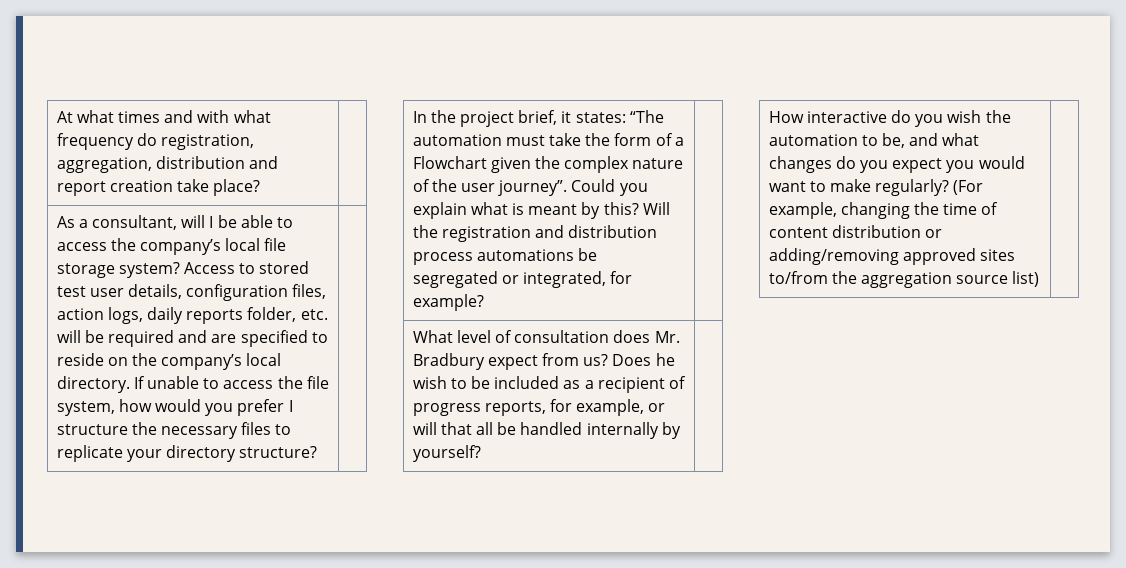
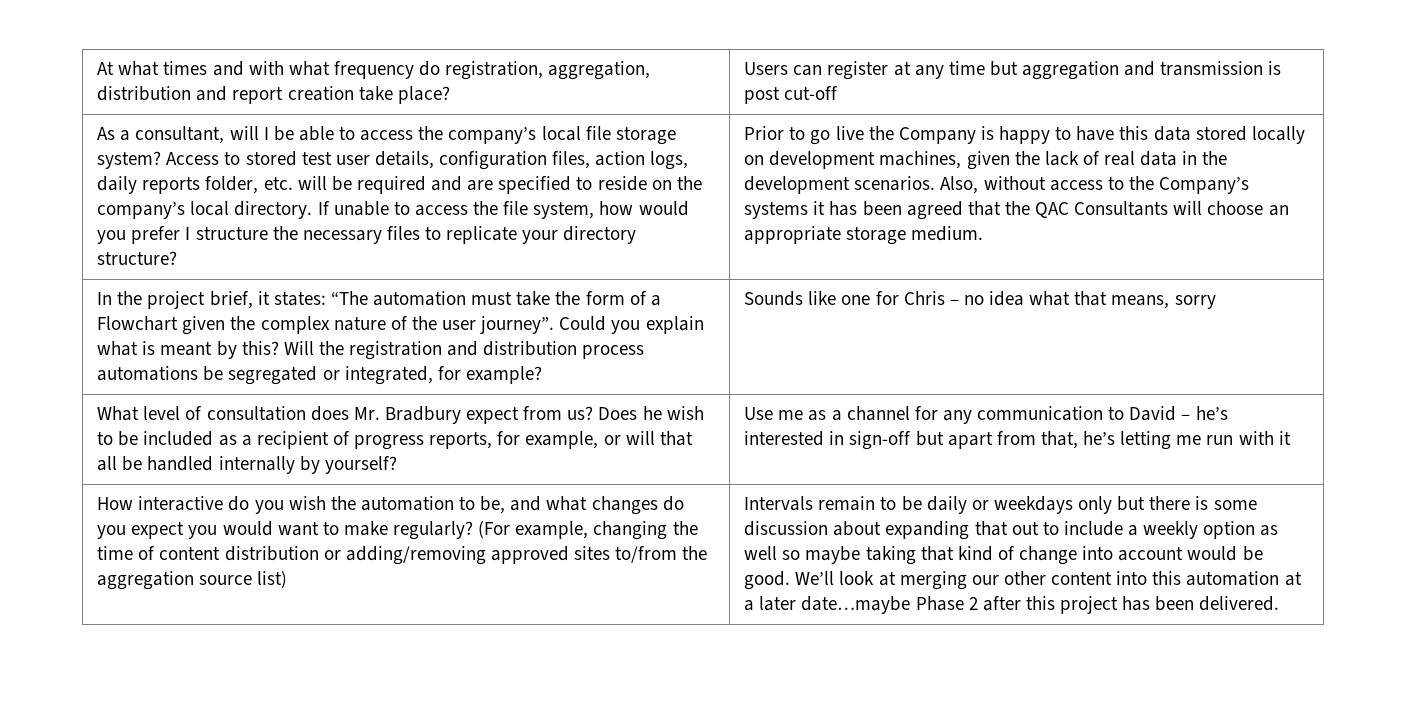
(261, 187) none -> [744,61,1282,80] [744,86,839,104] Users can register at any time but aggregation and transmission is post cut-off
(318, 452) none -> [744,126,1305,145] [744,151,1228,170] [744,176,1250,194] [744,201,1289,220] [744,226,984,245] Prior to go live the Company is happy to have this data stored locally on development machines, given the lack of real data in the development scenarios. Also, without access to the Company’s systems it has been agreed that the QAC Consultants will choose an appropriate storage medium.
(484, 302) none -> [744,291,1216,309] Sounds like one for Chris – no idea what that means, sorry
(481, 453) none -> [744,406,1228,424] [744,431,1291,450] Use me as a channel for any communication to David – he’s interested in sign-off but apart from that, he’s letting me run with it
(1040, 279) none -> [744,496,1257,514] [744,521,1279,540] [744,546,1263,565] [744,571,1302,590] [744,596,1280,614] Intervals remain to be daily or weekdays only but there is some discussion about expanding that out to include a weekly option as well so maybe taking that kind of change into account would be good. We’ll look at merging our other content into this automation at a later date…maybe Phase 2 after this project has been delivered.

